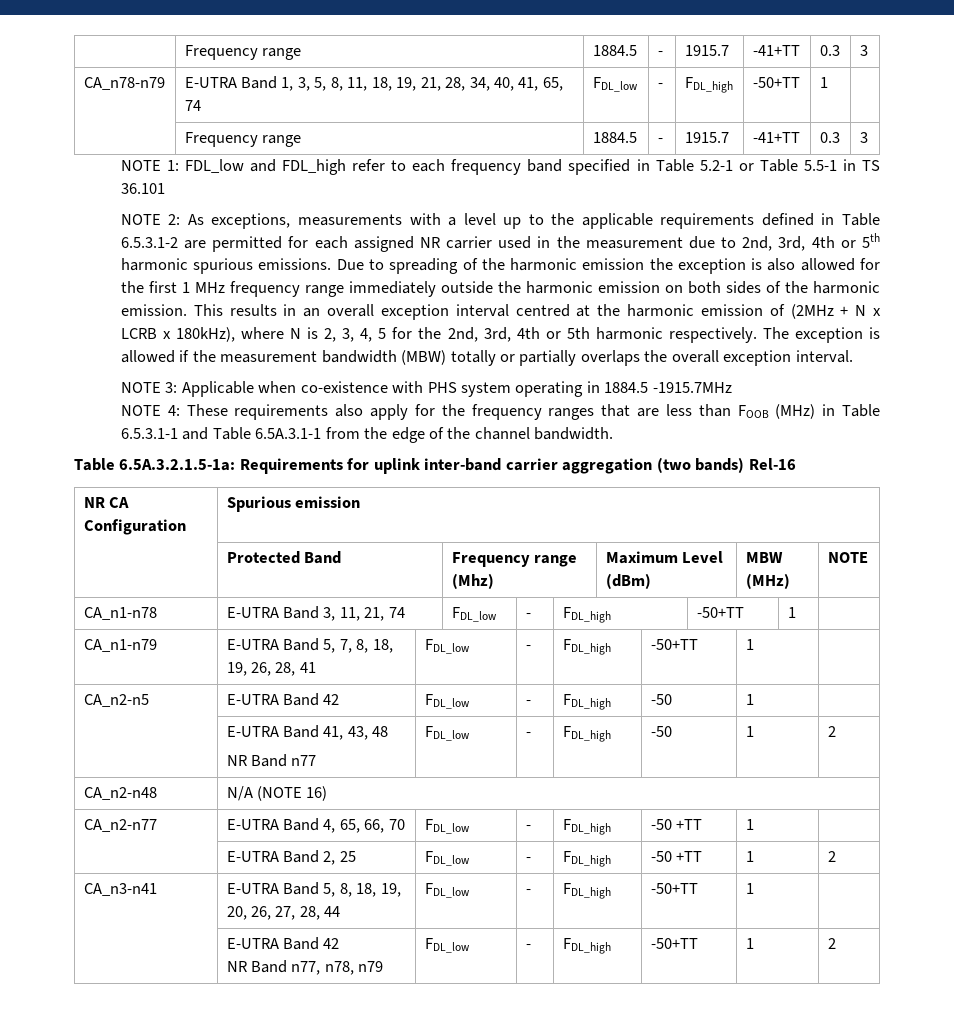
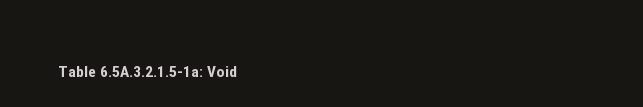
[184,45,302,60] [592,45,637,56] [657,51,663,56] [684,45,729,56] [752,45,800,56] [819,45,840,56] [859,45,868,56] [83,77,165,90] [184,76,563,91] [184,100,201,111] [592,77,637,92] [657,83,663,88] [684,77,733,93] [752,77,800,88] [819,77,828,88] [184,132,302,147] [592,132,637,143] [657,138,663,143] [684,132,729,143] [752,132,800,143] [819,132,840,143] [859,132,868,143] [120,159,880,175] [120,183,165,194] [120,213,880,229] [120,233,880,252] [120,258,881,274] [120,281,880,297] [120,304,882,320] [120,327,881,343] [120,350,853,366] [120,381,732,397] [120,404,881,420] [120,427,614,443] [74,457,796,474] [83,497,130,508] [83,519,186,535] [226,496,361,512] [226,551,342,564] [451,552,578,567] [451,573,494,589] [605,551,724,564] [605,573,651,589] [745,552,783,563] [745,573,790,589] [827,552,868,563] [83,607,157,620] [226,606,405,621] [451,607,496,622] [525,613,531,618] [562,607,611,623] [696,607,744,618] [787,607,796,618] [83,639,157,652] [226,638,393,653] [226,662,316,676] [424,639,469,654] [525,645,531,650] [562,639,611,655] [650,639,698,650] [745,639,754,650] [83,694,149,707] [226,693,340,706] [424,694,469,709] [525,700,531,705] [562,694,611,710] [650,694,672,705] [745,694,754,705] [226,725,389,740] [226,754,317,767] [424,726,469,741] [525,732,531,737] [562,726,611,742] [650,726,672,737] [745,726,754,737] [827,726,836,737] [83,787,157,800] [226,786,328,801] [83,819,157,832] [226,818,405,833] [424,819,469,834] [525,825,531,830] [562,819,611,835] [650,819,703,830] [745,819,754,830] [226,850,356,865] [424,851,469,866] [525,857,531,862] [562,851,611,867] [650,851,703,862] [745,851,754,862] [827,851,836,862] [83,883,157,896] [226,882,401,897] [226,906,341,920] [424,883,469,898] [525,889,531,894] [562,883,611,899] [650,883,698,894] [745,883,754,894] [226,937,340,950] [226,960,384,975] [424,938,469,953] [525,944,531,949] [562,938,611,954] [650,938,698,949] [745,938,754,949] [827,938,836,949] | Frequency range | 1884.5 | - | 1915.7 | -41+TT | 0.3 | 3 // CA_n78-n79 | E-UTRA Band 1, 3, 5, 8, 11, 18, 19, 21, 28, 34, 40, 41, 65, 74 | FDL_low | - | FDL_high | -50+TT | 1 | // | Frequency range | 1884.5 | - | 1915.7 | -41+TT | 0.3 | 3 // NOTE 1: FDL_low and FDL_high refer to each frequency band specified in Table 5.2-1 or Table 5.5-1 in TS 36.101 // NOTE 2: As exceptions, measurements with a level up to the applicable requirements defined in Table 6.5.3.1-2 are permitted for each assigned NR carrier used in the measurement due to 2nd, 3rd, 4th or 5th harmonic spurious emissions. Due to spreading of the harmonic emission the exception is also allowed for the first 1 MHz frequency range immediately outside the harmonic emission on both sides of the harmonic emission. This results in an overall exception interval centred at the harmonic emission of (2MHz + N x LCRB x 180kHz), where N is 2, 3, 4, 5 for the 2nd, 3rd, 4th or 5th harmonic respectively. The exception is allowed if the measurement bandwidth (MBW) totally or partially overlaps the overall exception interval. // NOTE 3: Applicable when co-existence with PHS system operating in 1884.5 -1915.7MHz // NOTE 4: These requirements also apply for the frequency ranges that are less than FOOB (MHz) in Table 6.5.3.1-1 and Table 6.5A.3.1-1 from the edge of the channel bandwidth. // Table 6.5A.3.2.1.5-1a: Requirements for uplink inter-band carrier aggregation (two bands) Rel-16 // NR CA Configuration | Spurious emission // | Protected Band | Frequency range (Mhz) | Maximum Level (dBm) | MBW (MHz) | NOTE // CA_n1-n78 | E-UTRA Band 3, 11, 21, 74 | FDL_low | - | FDL_high | -50+TT | 1 | // CA_n1-n79 | E-UTRA Band 5, 7, 8, 18, 19, 26, 28, 41 | FDL_low | - | FDL_high | -50+TT | 1 | // CA_n2-n5 | E-UTRA Band 42 | FDL_low | - | FDL_high | -50 | 1 | // | E-UTRA Band 41, 43, 48 // NR Band n77 | FDL_low | - | FDL_high | -50 | 1 | 2 // CA_n2-n48 | N/A (NOTE 16) // CA_n2-n77 | E-UTRA Band 4, 65, 66, 70 | FDL_low | - | FDL_high | -50 +TT | 1 | // | E-UTRA Band 2, 25 | FDL_low | - | FDL_high | -50 +TT | 1 | 2 // CA_n3-n41 | E-UTRA Band 5, 8, 18, 19, 20, 26, 27, 28, 44 | FDL_low | - | FDL_high | -50+TT | 1 | // | E-UTRA Band 42 // NR Band n77, n78, n79 | FDL_low | - | FDL_high | -50+TT | 1 | 2 -> [58,66,238,77] Table 6.5A.3.2.1.5-1a: Void

